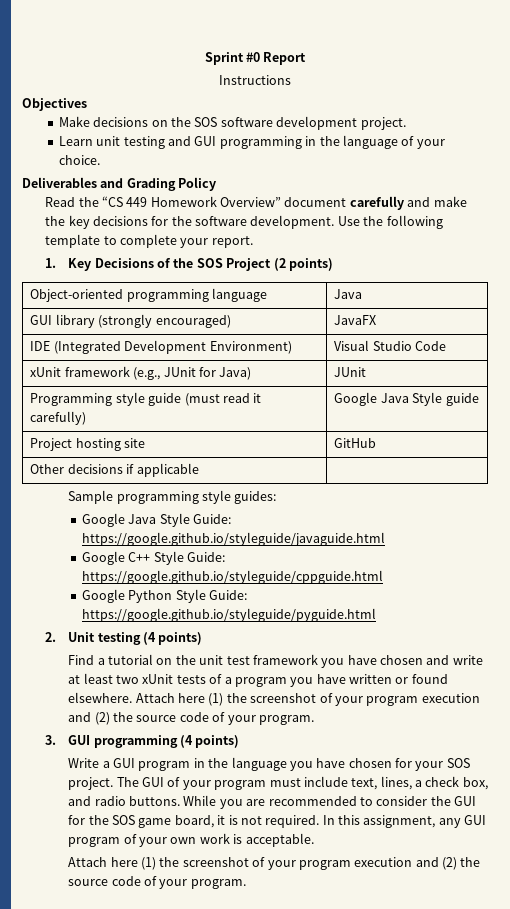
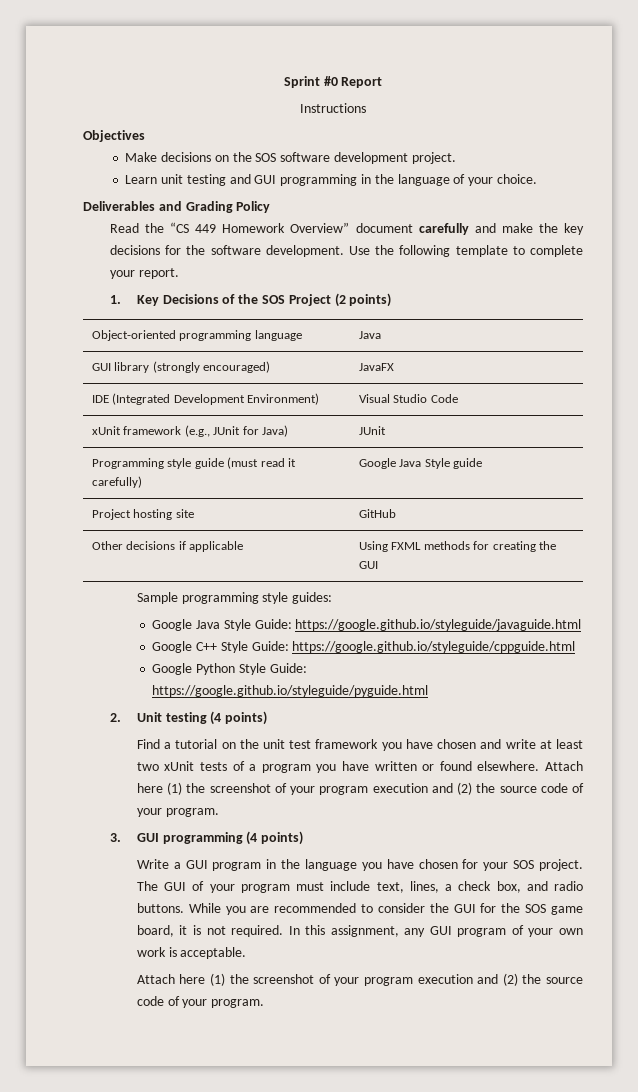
(199, 470) none -> [359,541,556,552] [359,561,379,569] Using FXML methods for creating the GUI

